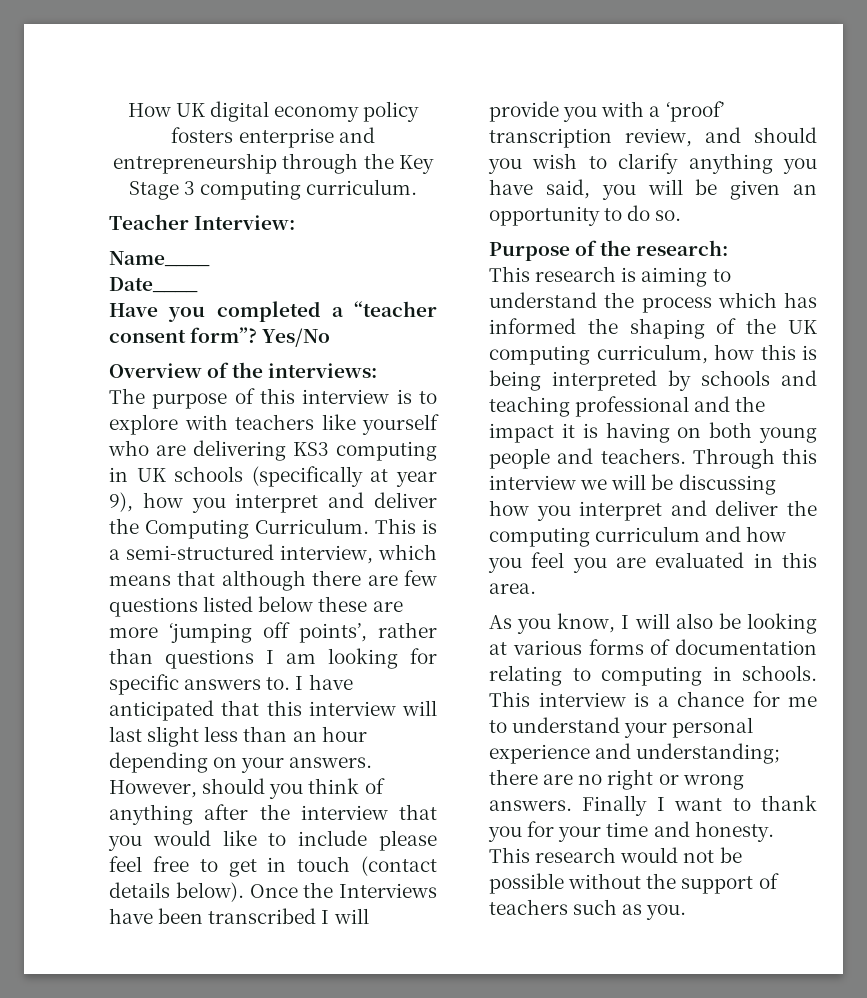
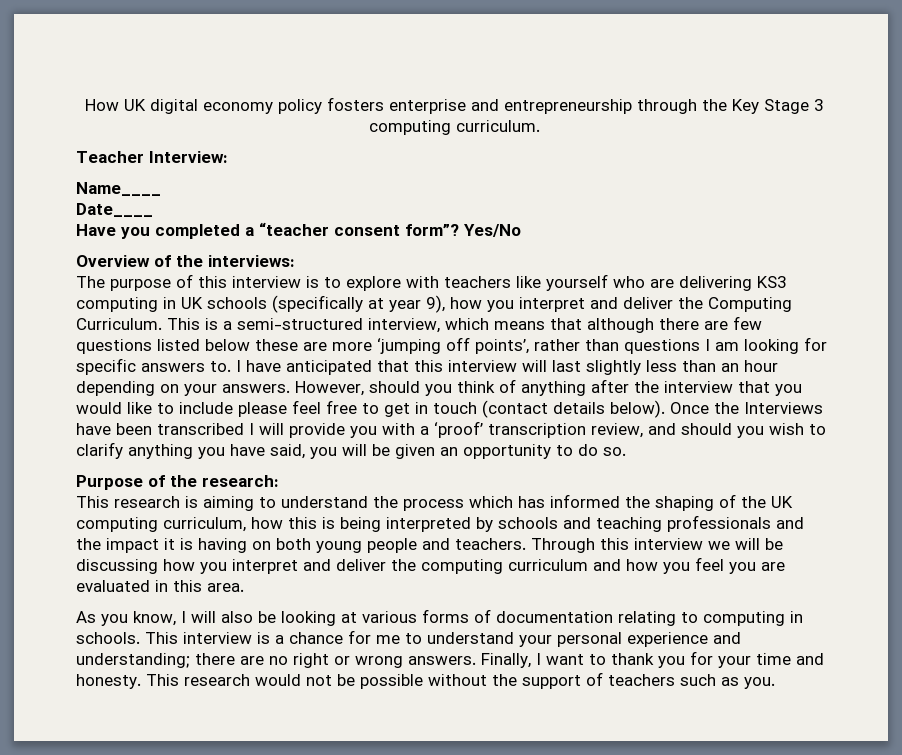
[147,726,200,747] slight -> [586,360,641,375] slightly
[575,396,690,417] professional -> [667,515,771,532] professionals
[582,795,648,816] Finally -> [481,653,531,668] Finally,

